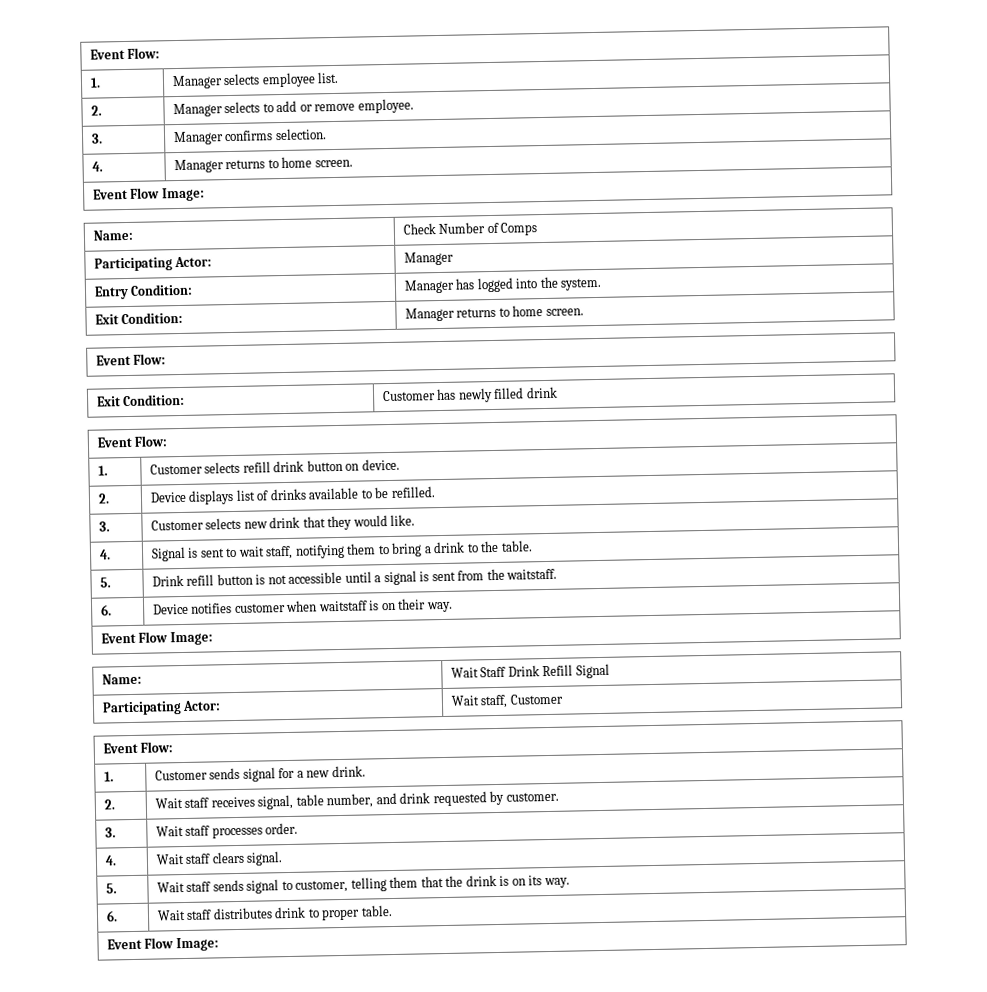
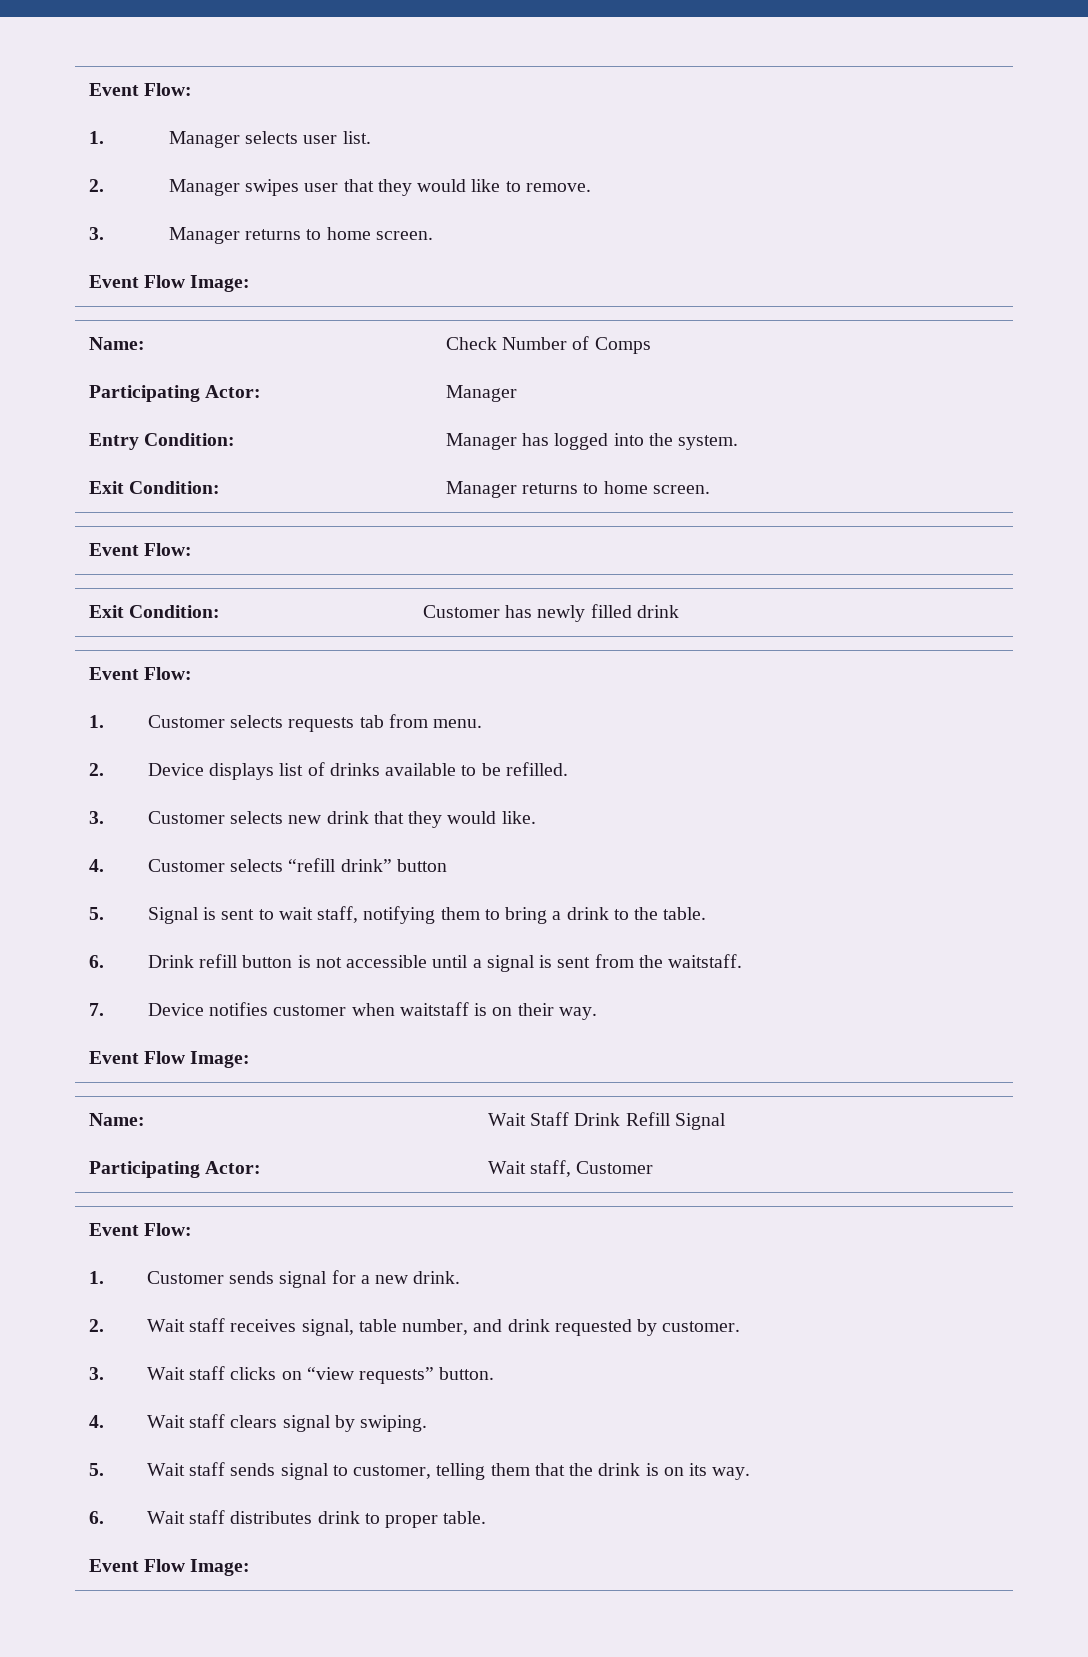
[261,72,316,88] employee -> [303,135,338,144] user
[224,98,414,114] [90,133,103,144] [172,128,327,146] [91,161,103,172] selects to add or remove employee. // 3. | Manager confirms selection. // 4. -> [245,179,591,196] [88,227,104,240] swipes user that they would like to remove. // 3.
[242,458,400,473] refill drink button on device. -> [288,714,483,732] requests tab from menu.
(111, 554) none -> [147,858,447,872] [88,907,104,920] | Customer selects “refill drink” button // 5.
[99,577,111,588] 5. -> [88,955,104,968] 6.
[100,604,112,616] 6. -> [88,1003,104,1016] 7.
[211,822,299,839] processes order. -> [230,1367,495,1384] clicks on “view requests” button.
[246,851,284,866] signal. -> [282,1415,428,1432] signal by swiping.

